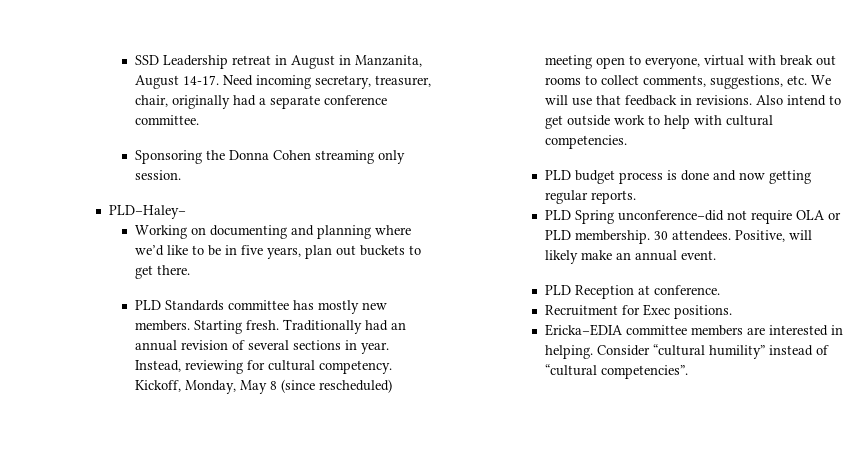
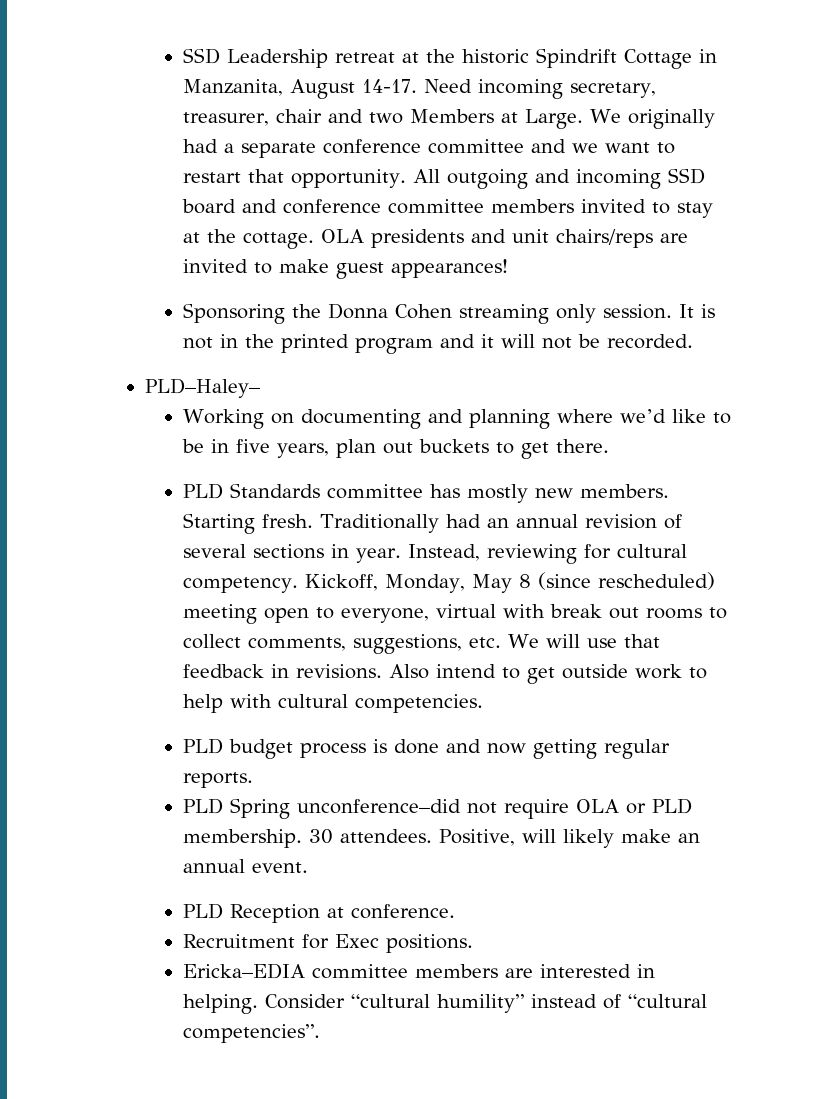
[275,55,336,69] in August -> [402,48,693,69] at the historic Spindrift Cottage
[135,95,169,107] chair, -> [276,109,622,129] chair and two Members at Large. We
[135,115,200,125] committee. -> [428,139,676,154] [183,168,706,189] [182,199,714,218] [183,229,689,249] [183,259,509,279] committee and we want to restart that opportunity. All outgoing and incoming SSD board and conference committee members invited to stay at the cottage. OLA presidents and unit chairs/reps are invited to make guest appearances!
(182, 175) none -> [679,304,716,318] [183,334,694,354] It is not in the printed program and it will not be recorded.

